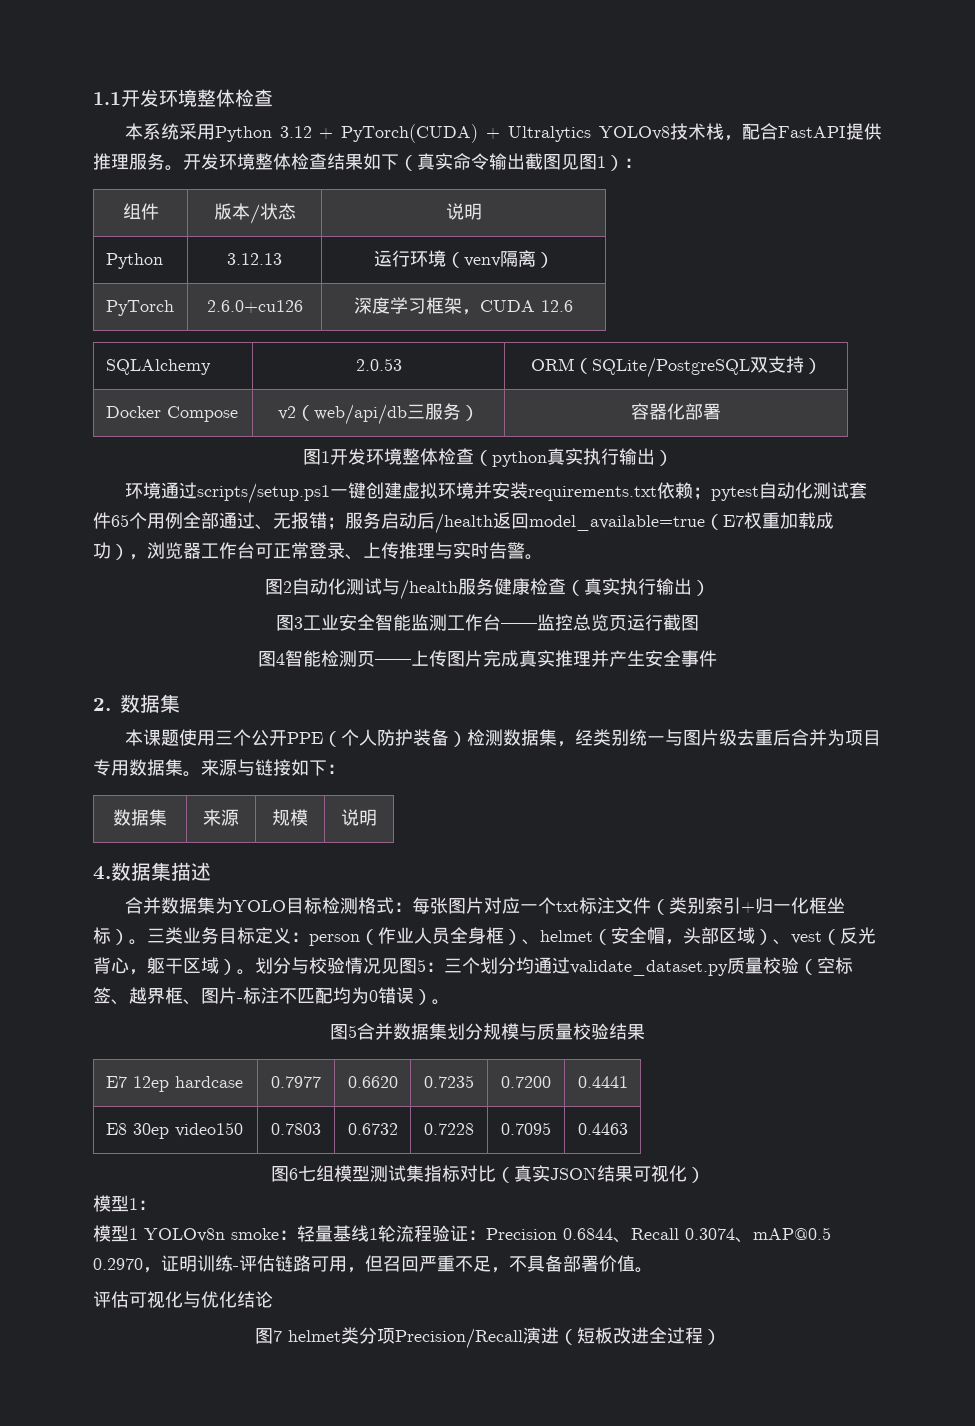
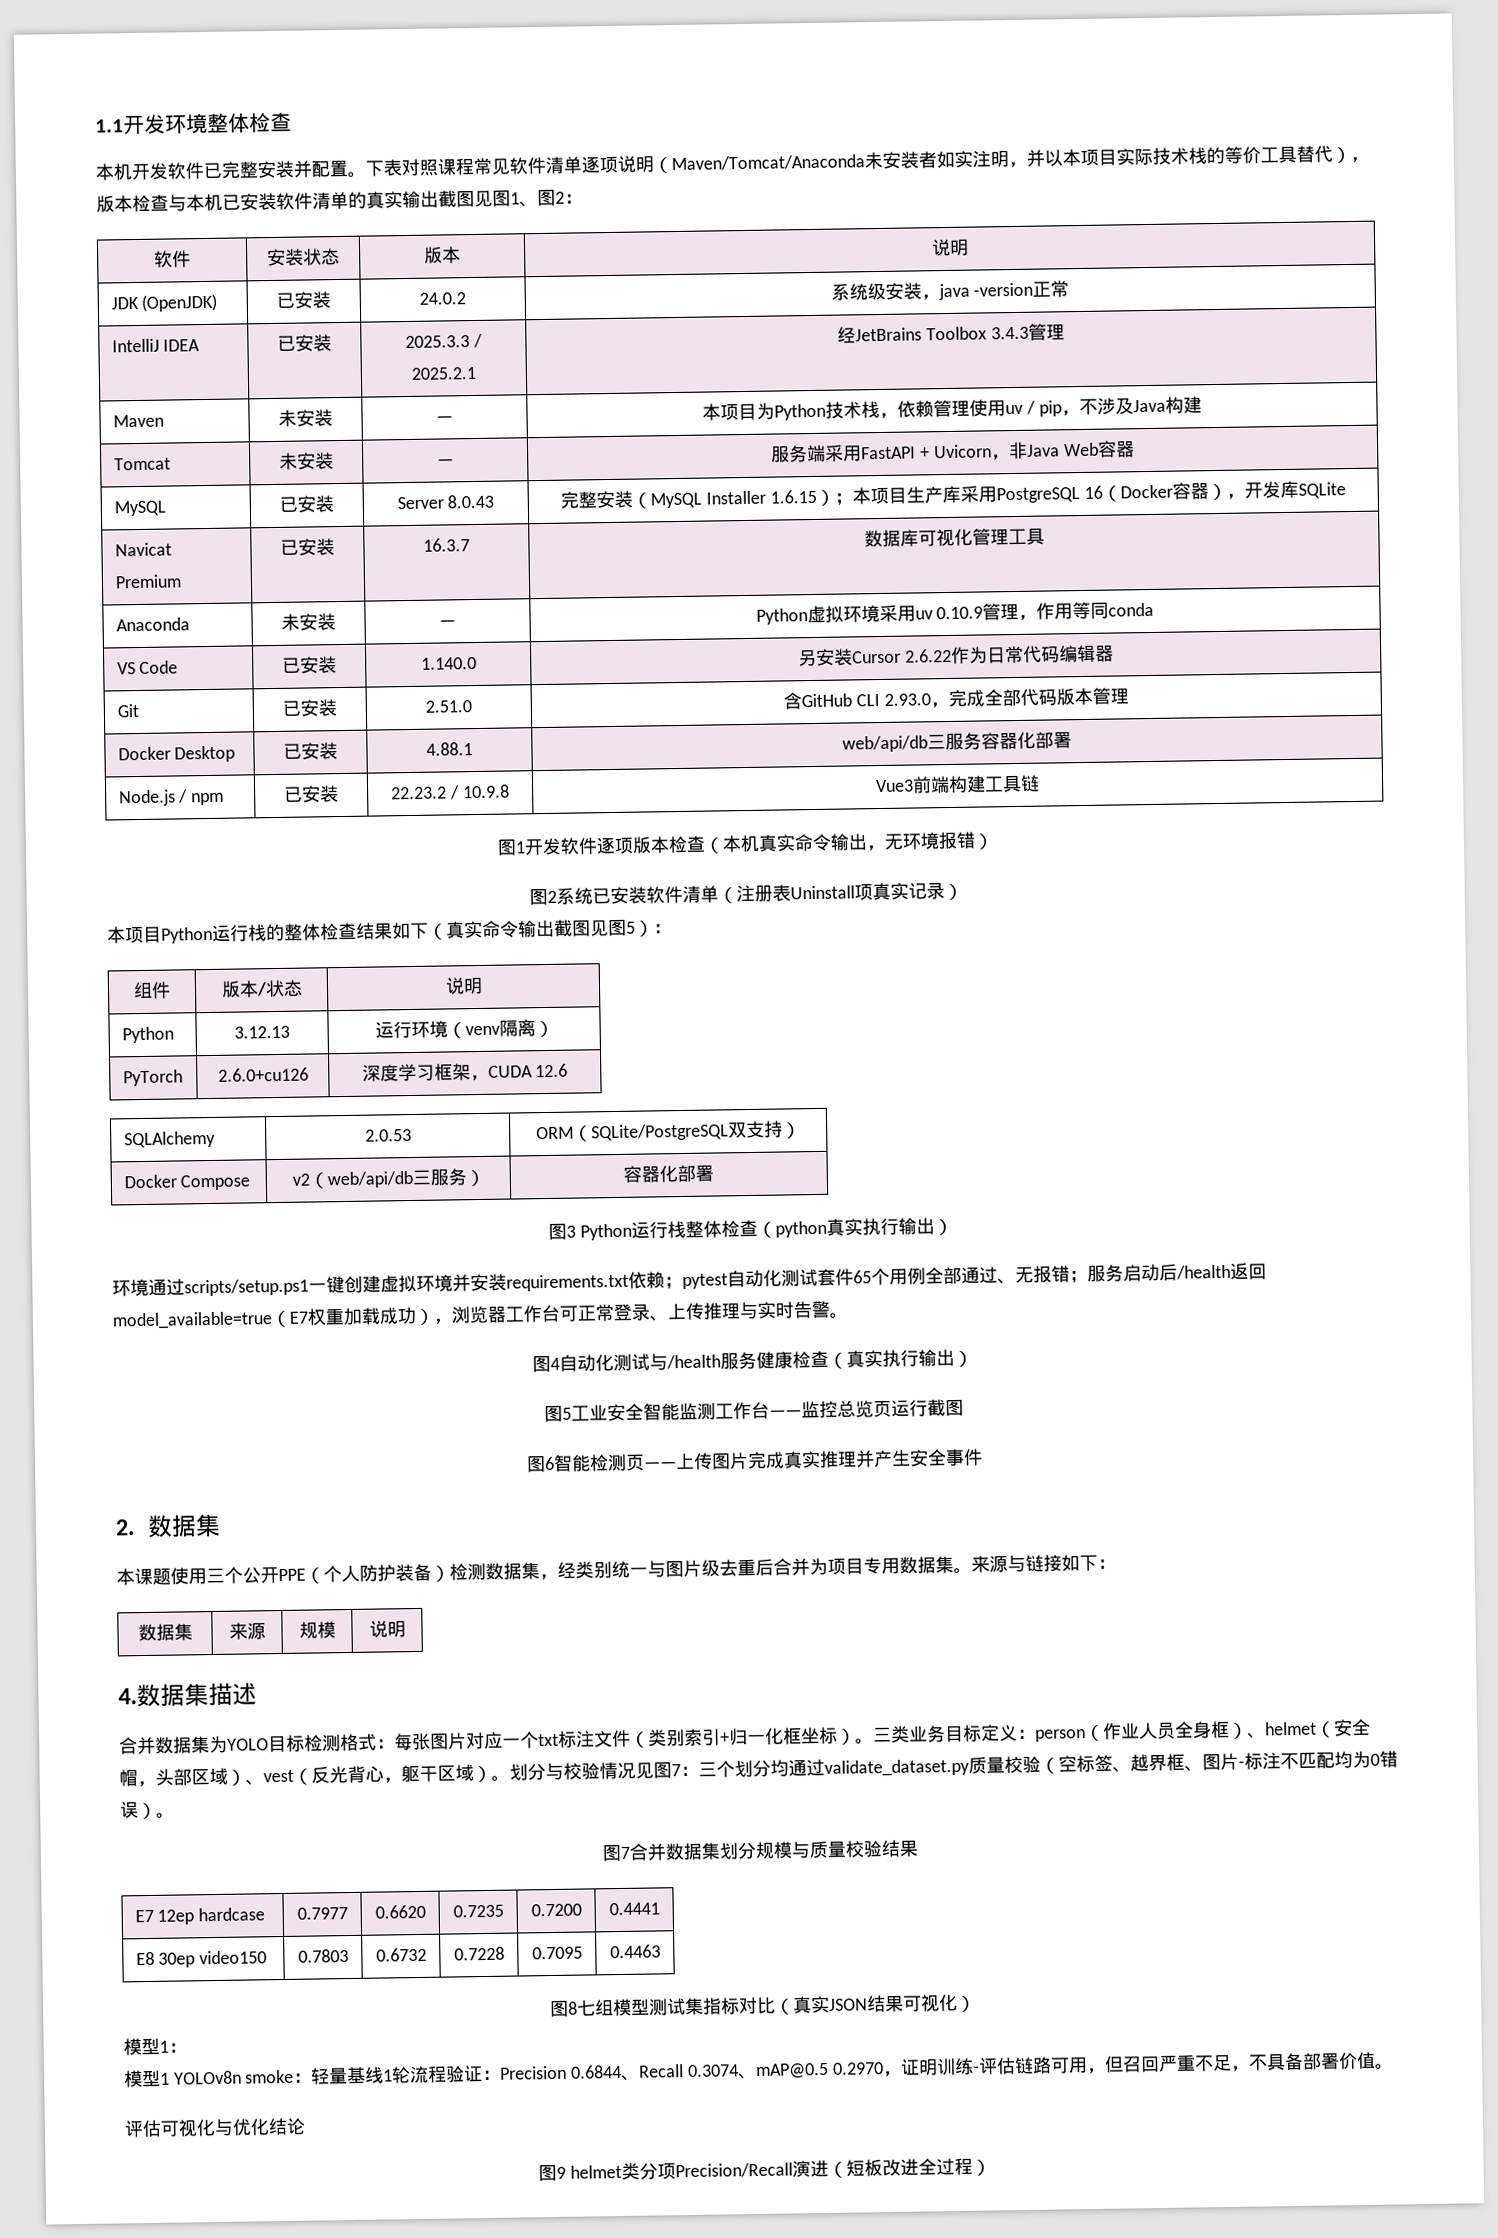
[142,123,882,143] [93,153,255,171] 系统采用Python 3.12 + PyTorch(CUDA) + Ultralytics YOLOv8技术栈，配合FastAPI提供推理服务。开发环境 -> [113,145,1369,181] [96,189,583,213] [154,250,191,268] [267,247,340,267] [424,246,461,264] [930,238,969,257] [110,293,218,312] [276,291,331,309] [419,292,466,305] [830,280,1070,301] [111,338,201,353] [277,334,332,352] [405,333,483,349] [411,366,476,380] [837,323,1065,344] [112,414,164,428] [278,409,333,427] [436,415,453,423] [702,396,1202,421] [113,457,171,471] [279,452,334,470] [437,458,454,466] [771,440,1135,463] [113,500,166,517] [279,495,334,513] [396,494,495,510] [560,480,1346,509] [114,542,172,557] [114,574,182,589] [280,538,335,556] [423,538,470,552] [863,527,1045,548] [115,617,190,632] [281,613,336,631] [439,619,456,627] [755,601,1155,625] [116,660,179,675] [282,656,337,674] [420,656,477,670] [798,644,1114,667] [116,704,139,718] [282,699,337,717] [425,700,472,713] [783,687,1129,710] [117,745,236,763] [283,742,338,760] [426,742,473,756] [842,731,1072,753] [118,789,224,807] [284,785,339,803] [391,784,510,800] [875,774,1040,794] [496,831,994,856] [528,882,963,906] [107,923,285,944] 机开发软件已完整安装并配置。下表对照课程常见软件清单逐项说明（Maven/Tomcat/Anaconda未安装者如实注明，并以本项目实际技术栈的等价工具替代），版本检查与本机已安装软件清单的真实输出截图见图1、图2： // 软件 | 安装状态 | 版本 | 说明 // JDK (OpenJDK) | 已安装 | 24.0.2 | 系统级安装，java -version正常 // IntelliJ IDEA | 已安装 | 2025.3.3 / 2025.2.1 | 经JetBrains Toolbox 3.4.3管理 // Maven | 未安装 | — | 本项目为Python技术栈，依赖管理使用uv / pip，不涉及Java构建 // Tomcat | 未安装 | — | 服务端采用FastAPI + Uvicorn，非Java Web容器 // MySQL | 已安装 | Server 8.0.43 | 完整安装（MySQL Installer 1.6.15）；本项目生产库采用PostgreSQL 16（Docker容器），开发库SQLite // Navicat Premium | 已安装 | 16.3.7 | 数据库可视化管理工具 // Anaconda | 未安装 | — | Python虚拟环境采用uv 0.10.9管理，作用等同conda // VS Code | 已安装 | 1.140.0 | 另安装Cursor 2.6.22作为日常代码编辑器 // Git | 已安装 | 2.51.0 | 含GitHub CLI 2.93.0，完成全部代码版本管理 // Docker Desktop | 已安装 | 4.88.1 | web/api/db三服务容器化部署 // Node.js / npm | 已安装 | 22.23.2 / 10.9.8 | Vue3前端构建工具链 // 图1开发软件逐项版本检查（本机真实命令输出，无环境报错） // 图2系统已安装软件清单（注册表Uninstall项真实记录） // 本项目Python运行栈的
[597,156,606,168] 1 -> [626,921,636,934] 5
[320,448,402,465] 1开发环境 -> [566,1220,686,1241] 3 Python运行栈
[283,581,292,593] 2 -> [550,1357,560,1370] 4
[294,617,303,629] 3 -> [561,1407,572,1420] 5
[276,653,285,665] 4 -> [543,1456,555,1471] 6
[417,959,426,972] 5 -> [671,1764,681,1777] 7
[348,1025,357,1038] 5 -> [619,1846,630,1859] 7
[288,1168,298,1180] 6 -> [567,2001,578,2015] 8
[272,1330,282,1342] 7 -> [556,2166,567,2179] 9

